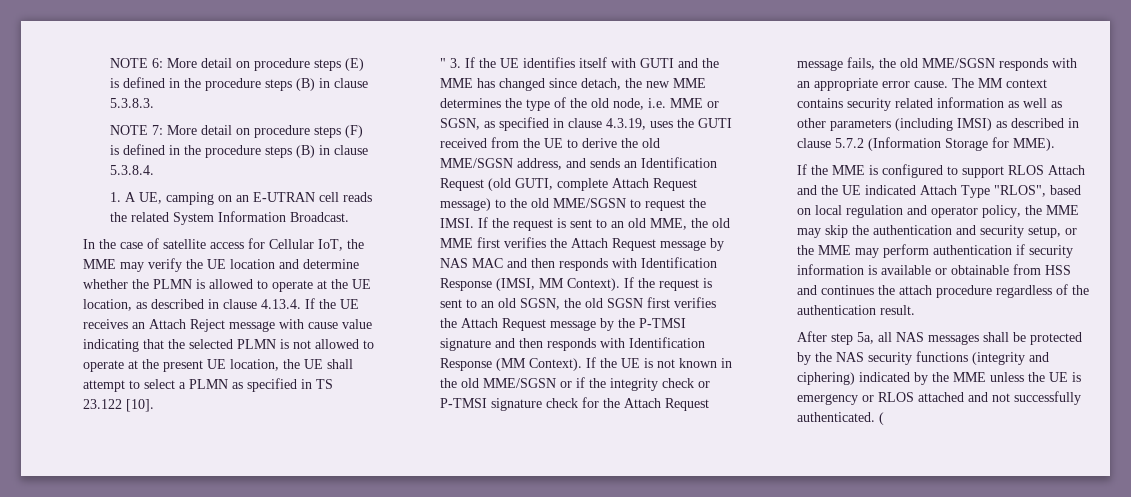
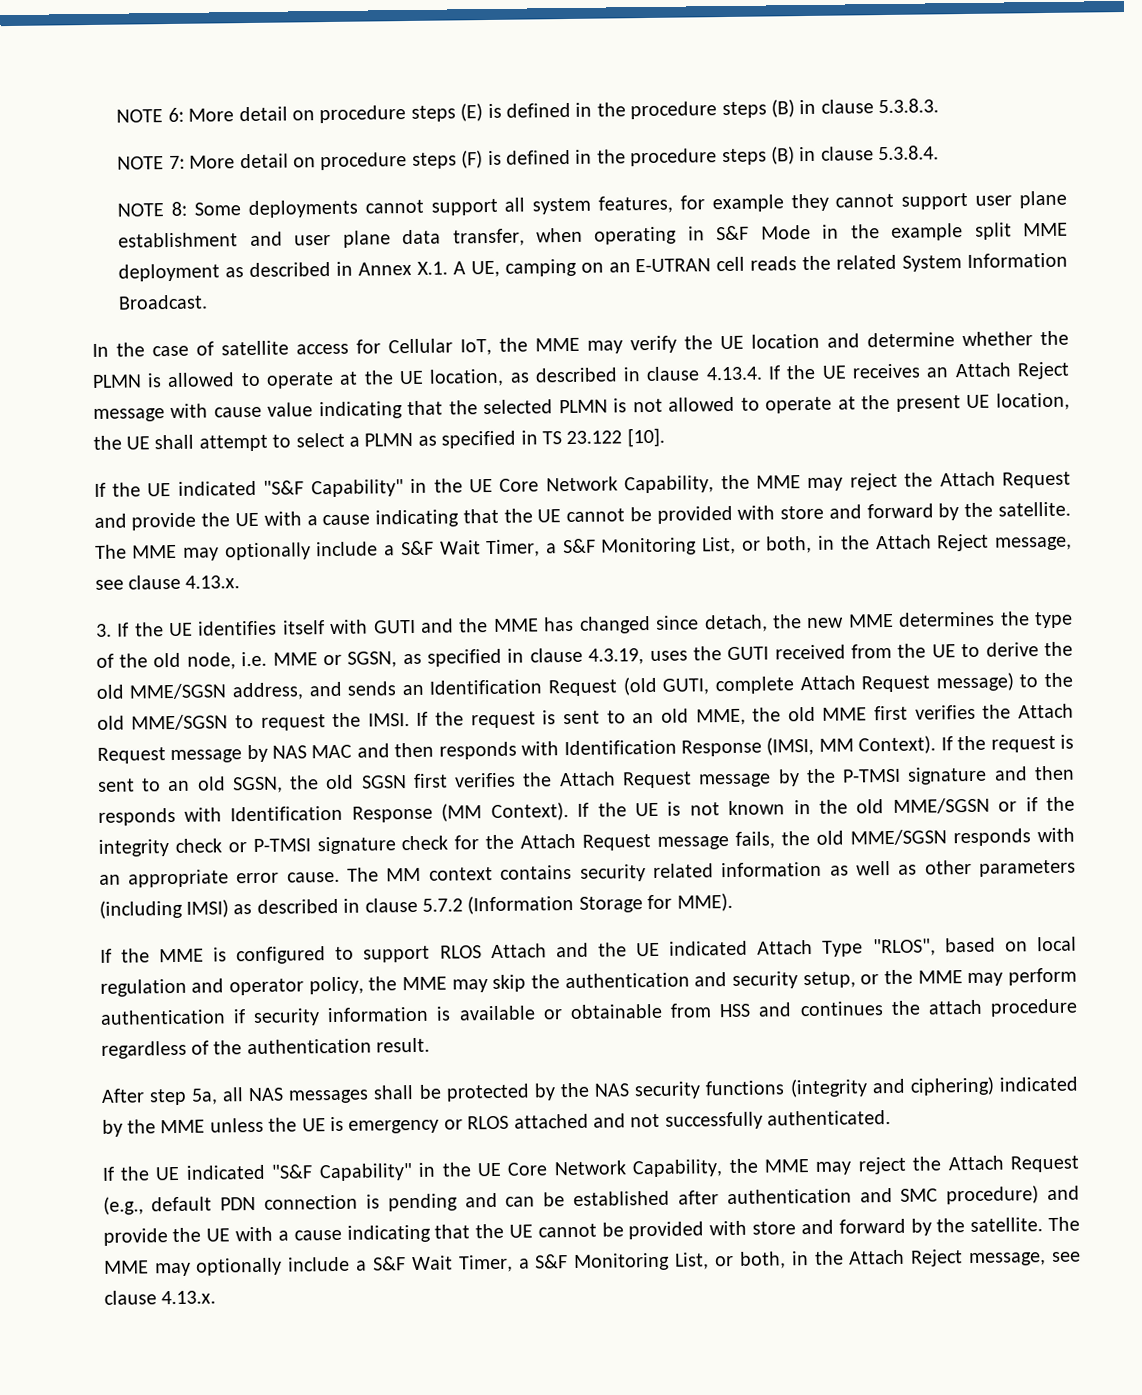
[109,192,121,202] 1. -> [117,190,1068,219] [118,222,1068,248] [118,261,448,282] NOTE 8: Some deployments cannot support all system features, for example they cannot support user plane establishment and user plane data transfer, when operating in S&F Mode in the example split MME deployment as described in Annex X.1.
[439,58,446,68] " -> [93,471,1072,498] [93,501,1071,531] [94,533,1073,561] [94,574,241,590] If the UE indicated "S&F Capability" in the UE Core Network Capability, the MME may reject the Attach Request and provide the UE with a cause indicating that the UE cannot be provided with store and forward by the satellite. The MME may optionally include a S&F Wait Timer, a S&F Monitoring List, or both, in the Attach Reject message, see clause 4.13.x. //
[878,412,884,425] ( -> [101,1155,1080,1182] [102,1185,1081,1215] [102,1216,1081,1246] [103,1249,1081,1277] [103,1290,217,1305] // If the UE indicated "S&F Capability" in the UE Core Network Capability, the MME may reject the Attach Request (e.g., default PDN connection is pending and can be established after authentication and SMC procedure) and provide the UE with a cause indicating that the UE cannot be provided with store and forward by the satellite. The MME may optionally include a S&F Wait Timer, a S&F Monitoring List, or both, in the Attach Reject message, see clause 4.13.x.

